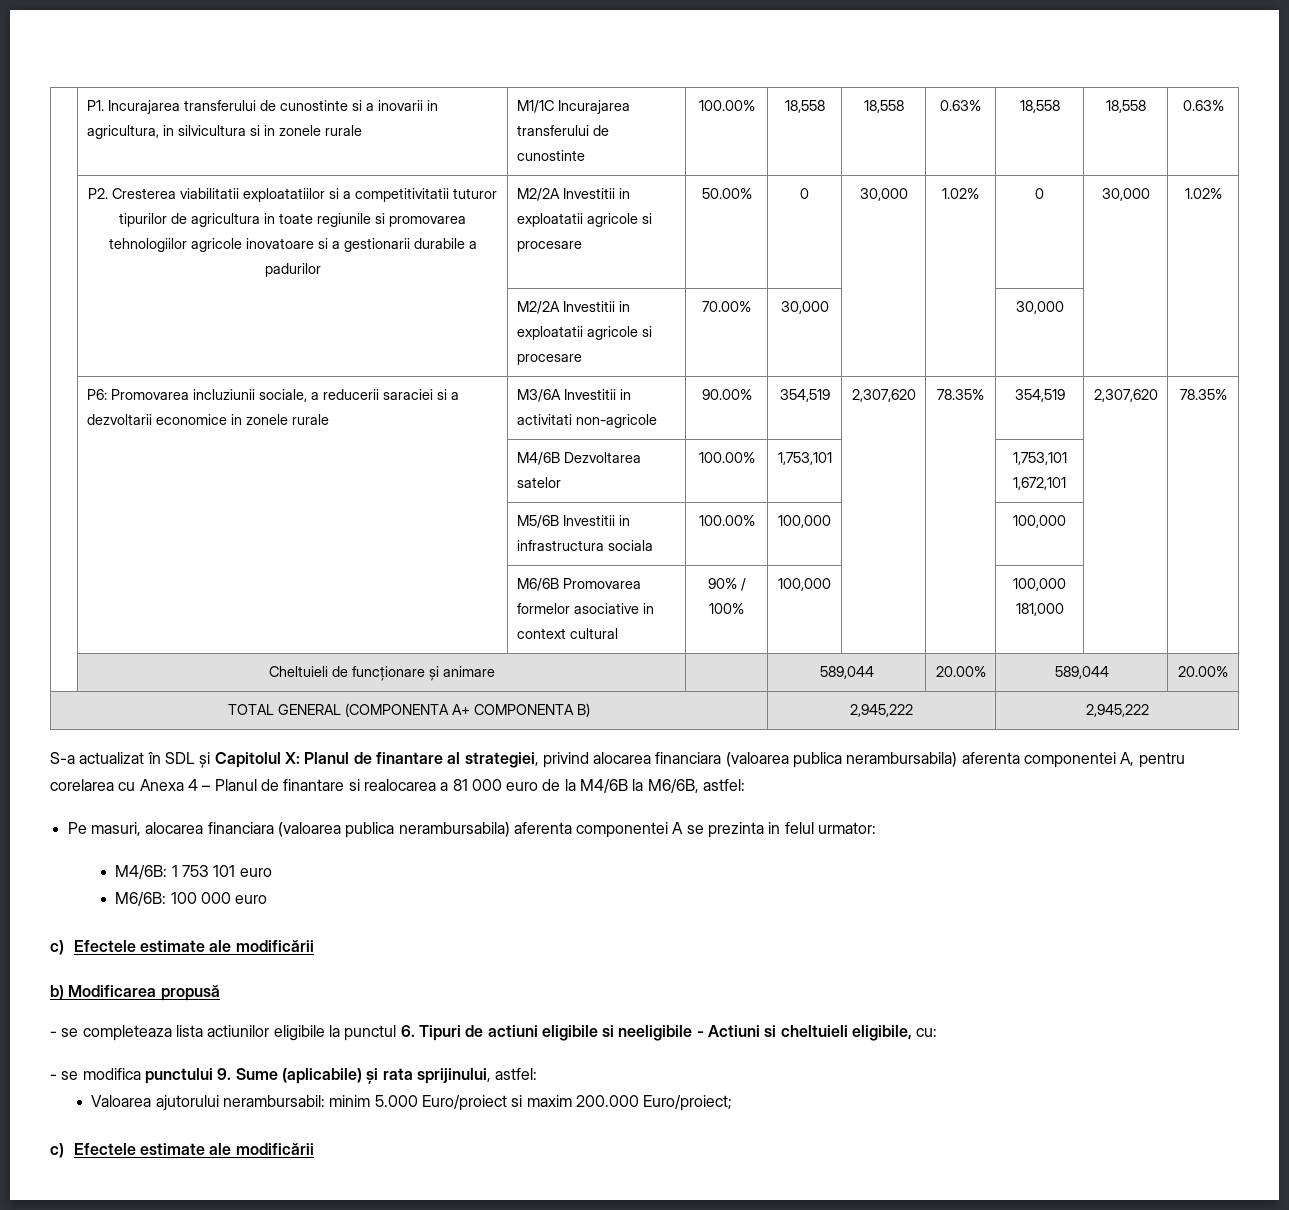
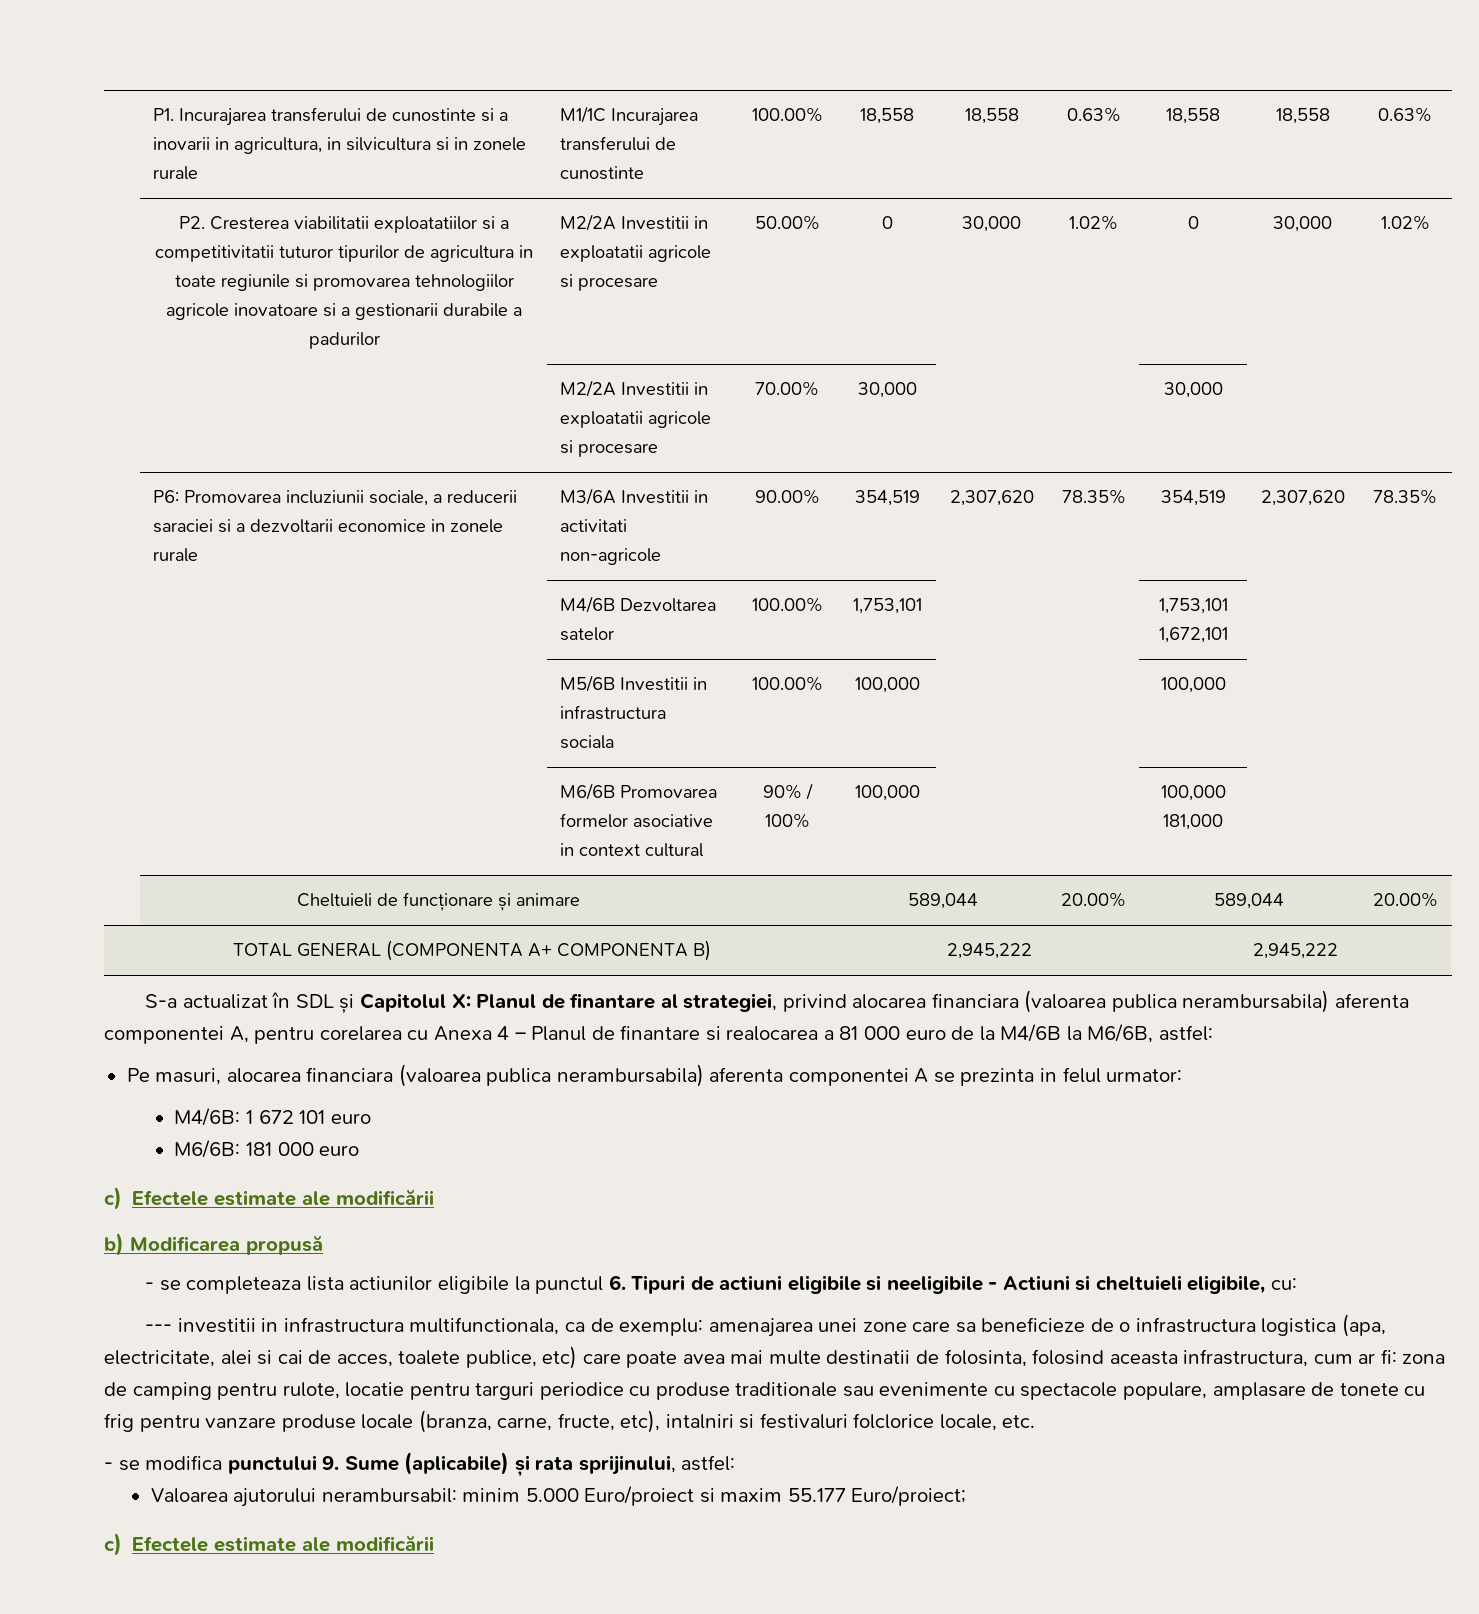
[181,865,209,877] 753 -> [258,1110,294,1124] 672
[170,892,197,904] 100 -> [245,1142,272,1156] 181
(938, 1032) none -> [145,1314,1386,1337] [104,1346,1446,1369] [104,1382,1426,1400] [104,1410,1036,1433] // --- investitii in infrastructura multifunctionala, ca de exemplu: amenajarea unei zone care sa beneficieze de o infrastructura logistica (apa, electricitate, alei si cai de acces, toalete publice, etc) care poate avea mai multe destinatii de folosinta, folosind aceasta infrastructura, cum ar fi: zona de camping pentru rulote, locatie pentru targuri periodice cu produse traditionale sau evenimente cu spectacole populare, amplasare de tonete cu frig pentru vanzare produse locale (branza, carne, fructe, etc), intalniri si festivaluri folclorice locale, etc.
[575,1095,639,1107] 200.000 -> [787,1488,846,1502] 55.177

